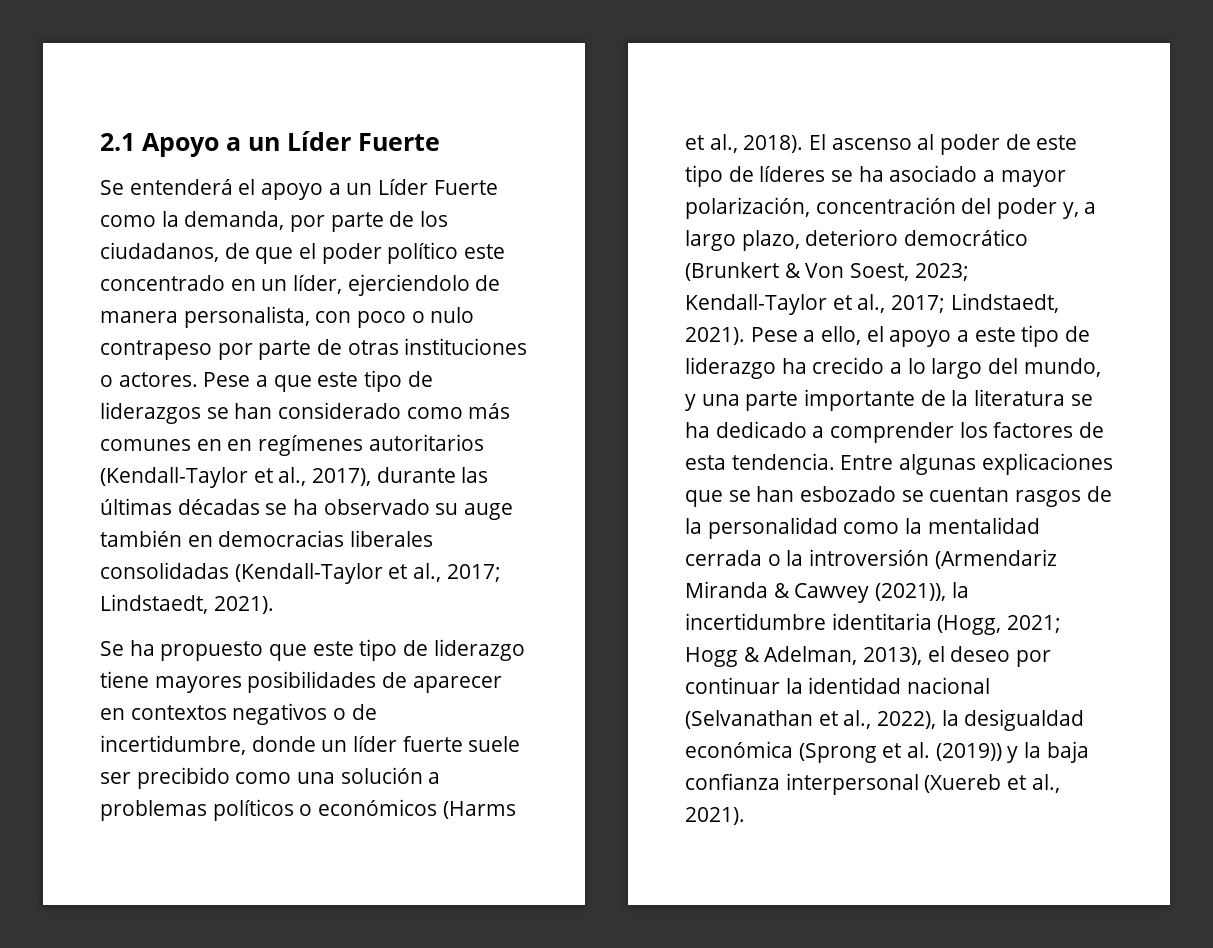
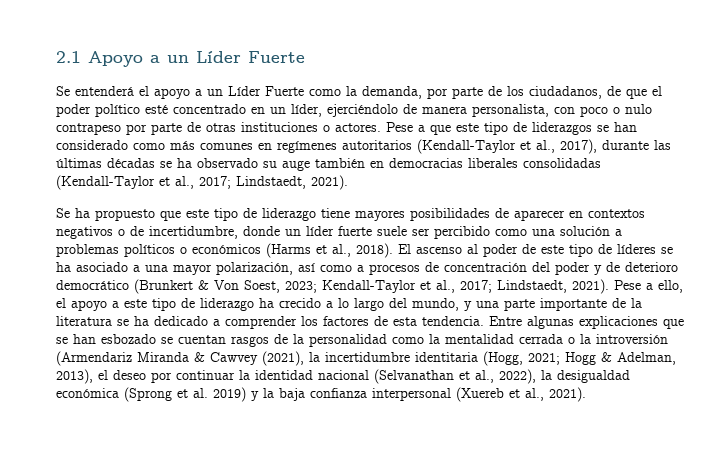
[464,244,506,259] este -> [145,105,168,114] esté
[347,274,470,296] ejerciendolo -> [327,104,398,117] ejerciéndolo
[227,439,253,451] en -> (272, 146) none
[136,767,230,789] precibido -> [434,226,490,239] percibido
(996, 176) none -> [145,265,168,272] una
[815,197,1097,219] [685,230,800,251] concentración del poder y, a largo plazo, -> [298,262,620,275] así como a procesos de concentración del poder y de
[875,583,947,601] (2021)), -> [262,351,304,366] (2021),
[935,743,1002,761] (2019)) -> [213,387,246,402] 2019)

